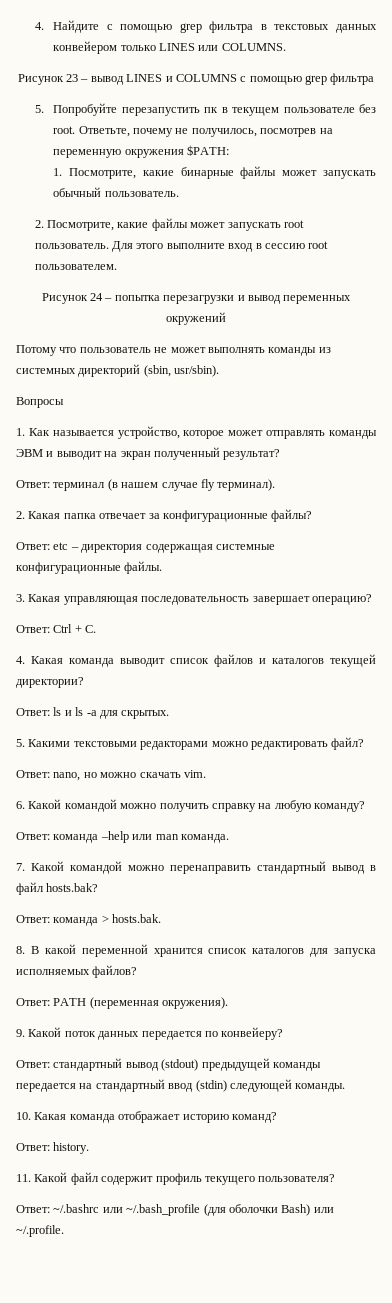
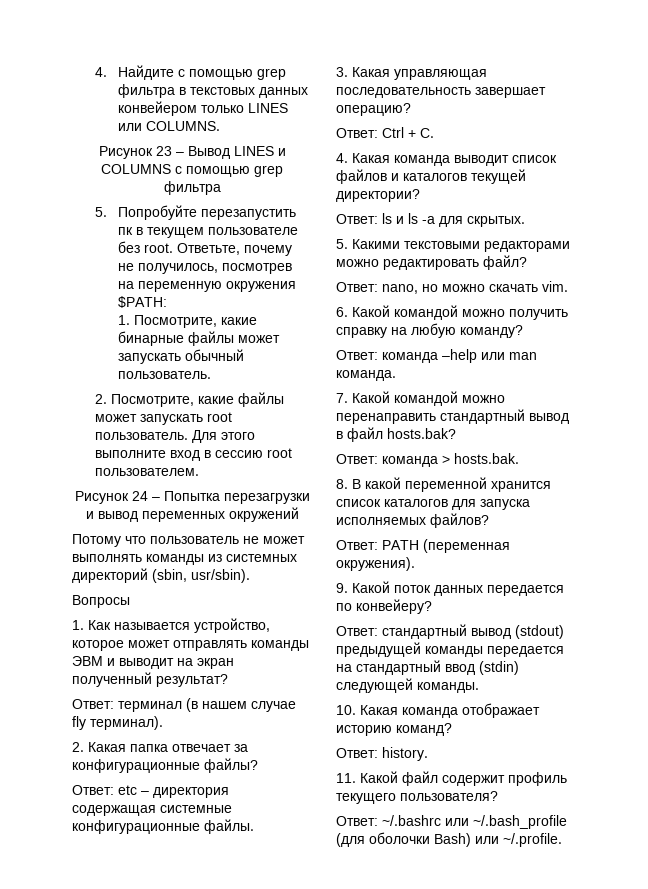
[90,76,124,85] вывод -> [187,146,230,159] Вывод
[114,295,160,301] попытка -> [163,491,220,501] Попытка

